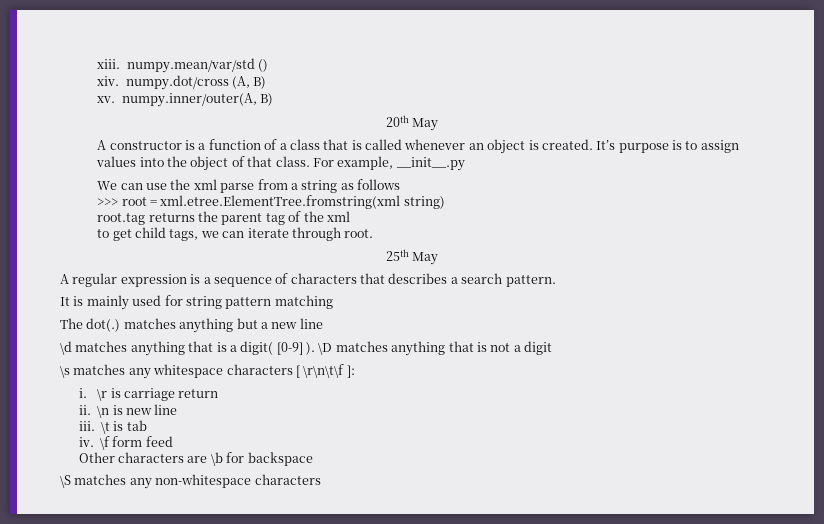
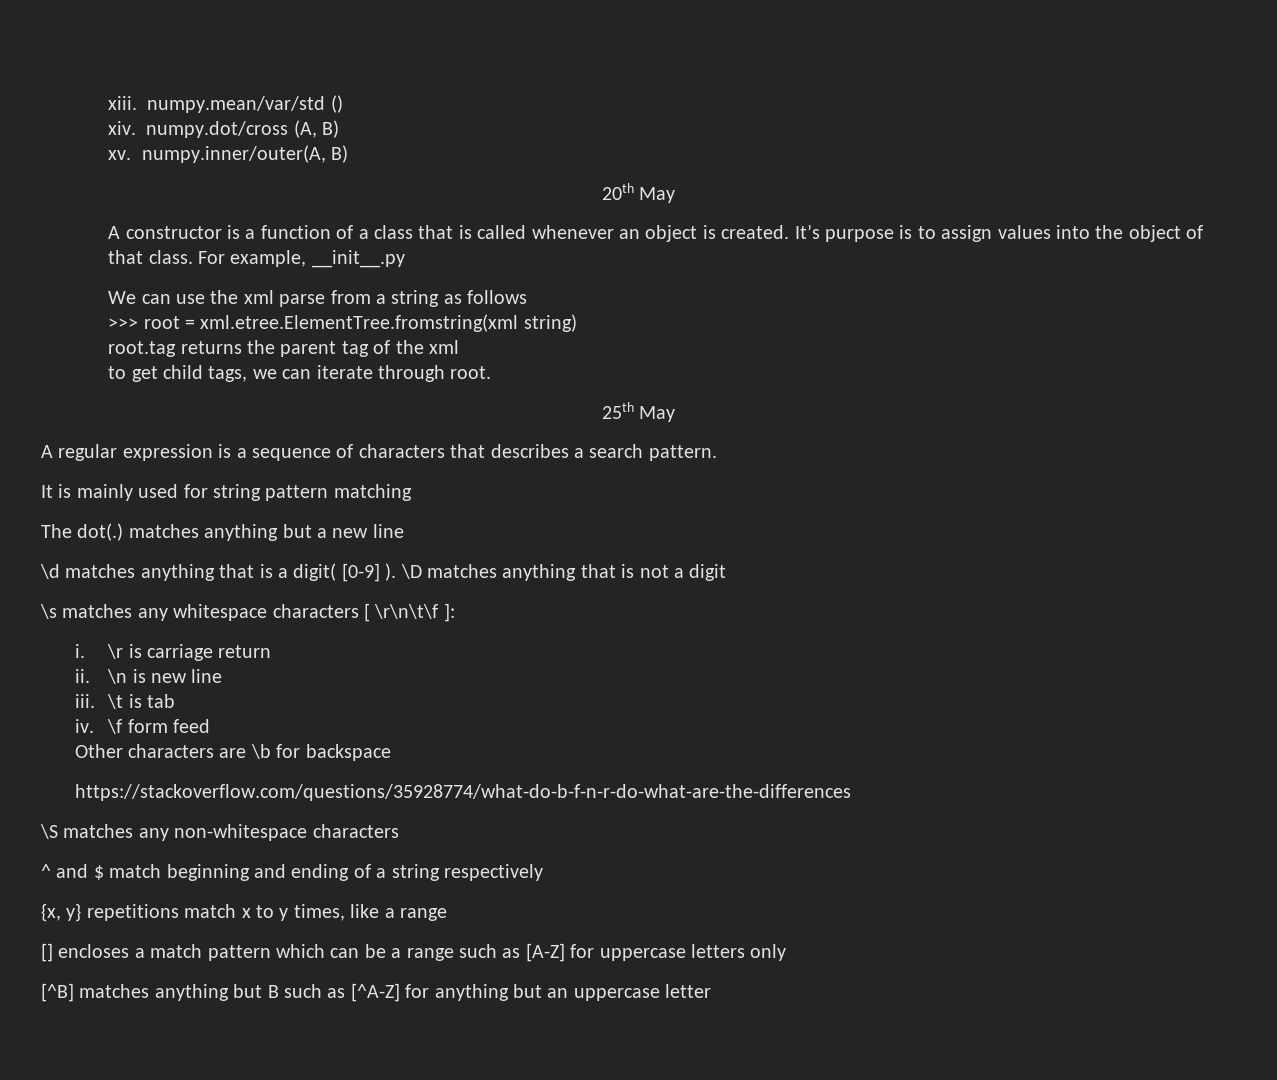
(313, 459) none -> [74,784,851,801] // https://stackoverflow.com/questions/35928774/what-do-b-f-n-r-do-what-are-the-differences
(321, 479) none -> [41,864,543,881] [41,903,447,922] [41,943,787,962] [41,983,712,1002] // ^ and $ match beginning and ending of a string respectively // {x, y} repetitions match x to y times, like a range // [] encloses a match pattern which can be a range such as [A-Z] for uppercase letters only // [^B] matches anything but B such as [^A-Z] for anything but an uppercase letter

